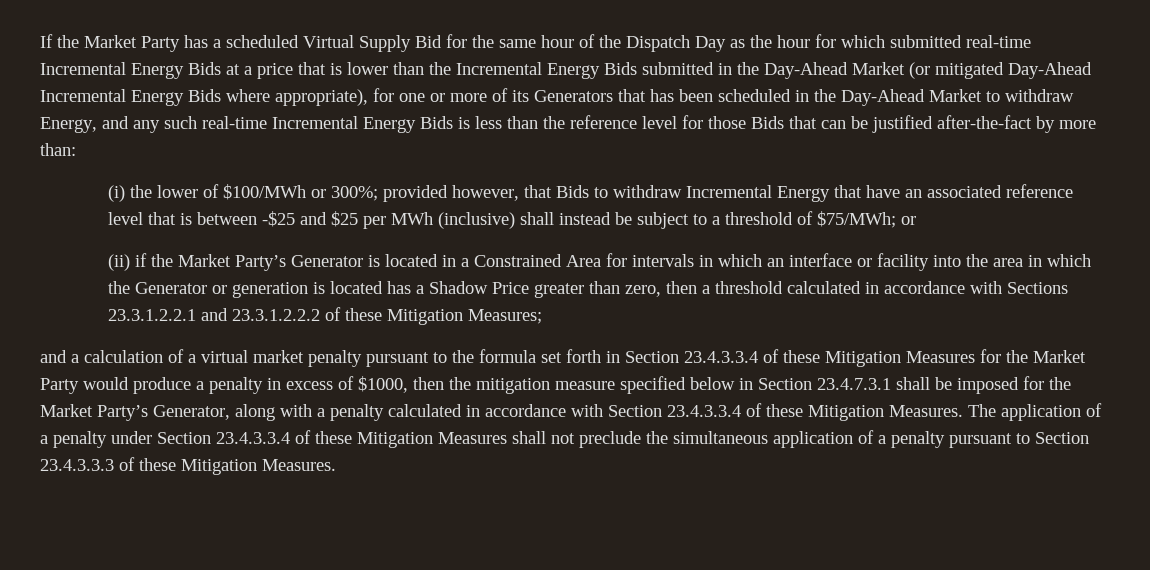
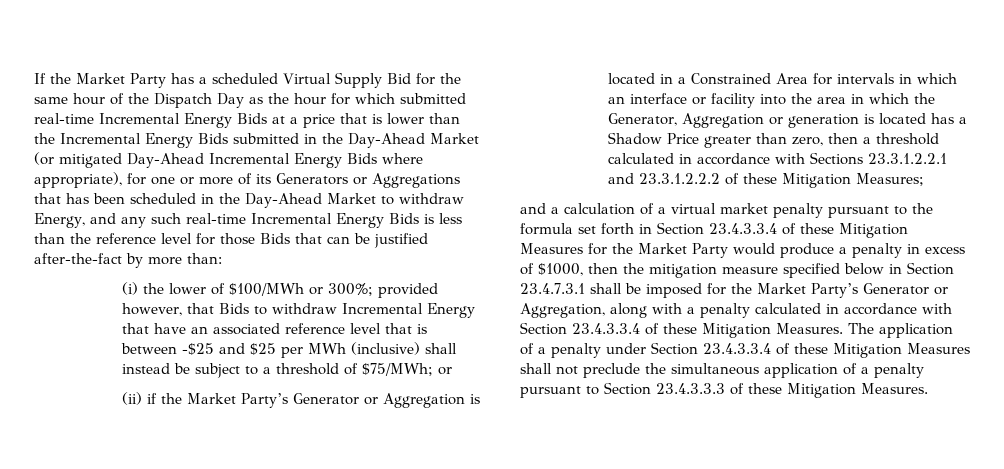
(613, 96) none -> [353,173,460,188] or Aggregations
(363, 261) none -> [364,393,466,408] or Aggregation
[134,282,207,294] Generator -> [608,113,765,128] Generator, Aggregation
[153,405,230,420] Generator, -> [863,283,948,295] [520,303,605,318] Generator or Aggregation,

